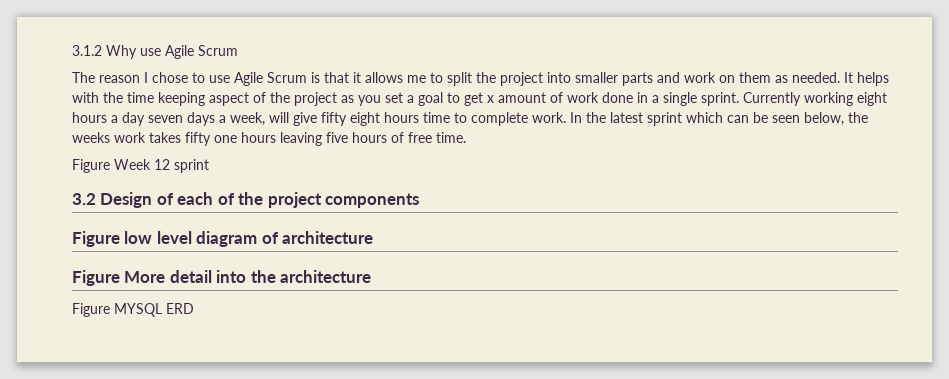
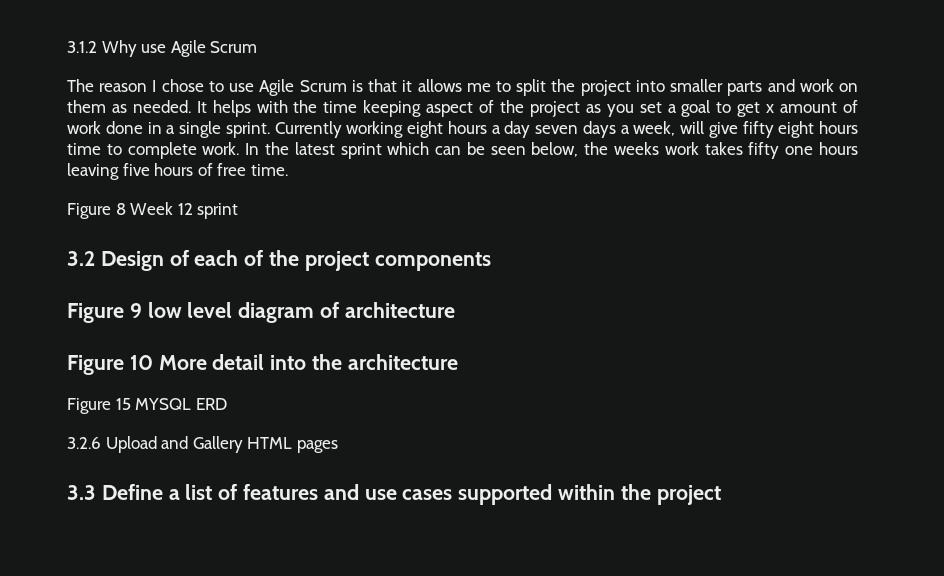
(110, 166) none -> [115,203,126,215] 8
(120, 239) none -> [129,303,142,318] 9
(120, 278) none -> [129,355,153,370] 10
(110, 310) none -> [115,398,131,410] 15
(194, 308) none -> [67,436,338,453] [67,484,721,505] // 3.2.6 Upload and Gallery HTML pages // 3.3 Define a list of features and use cases supported within the project

